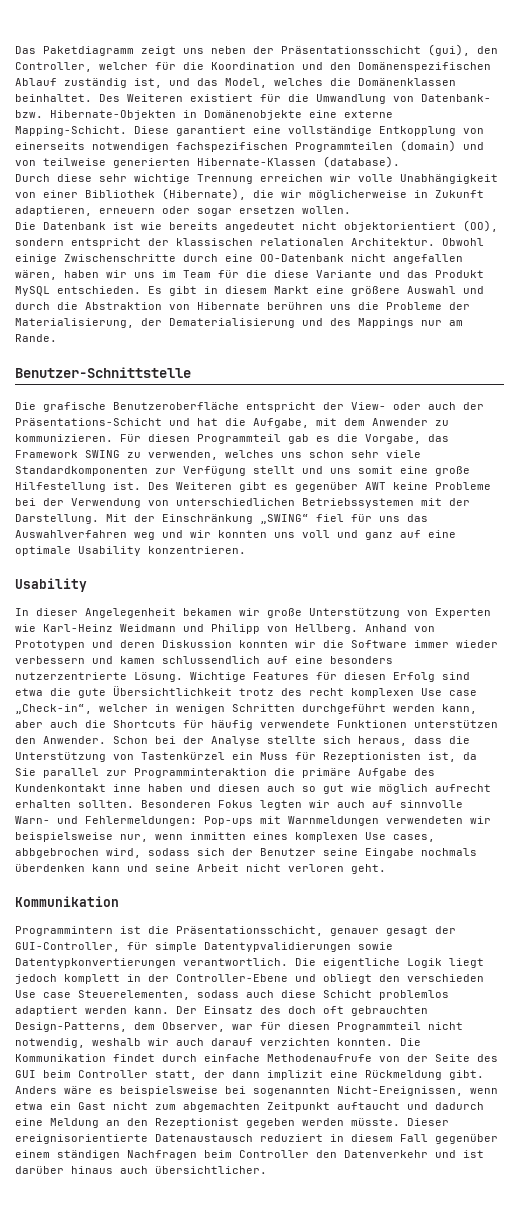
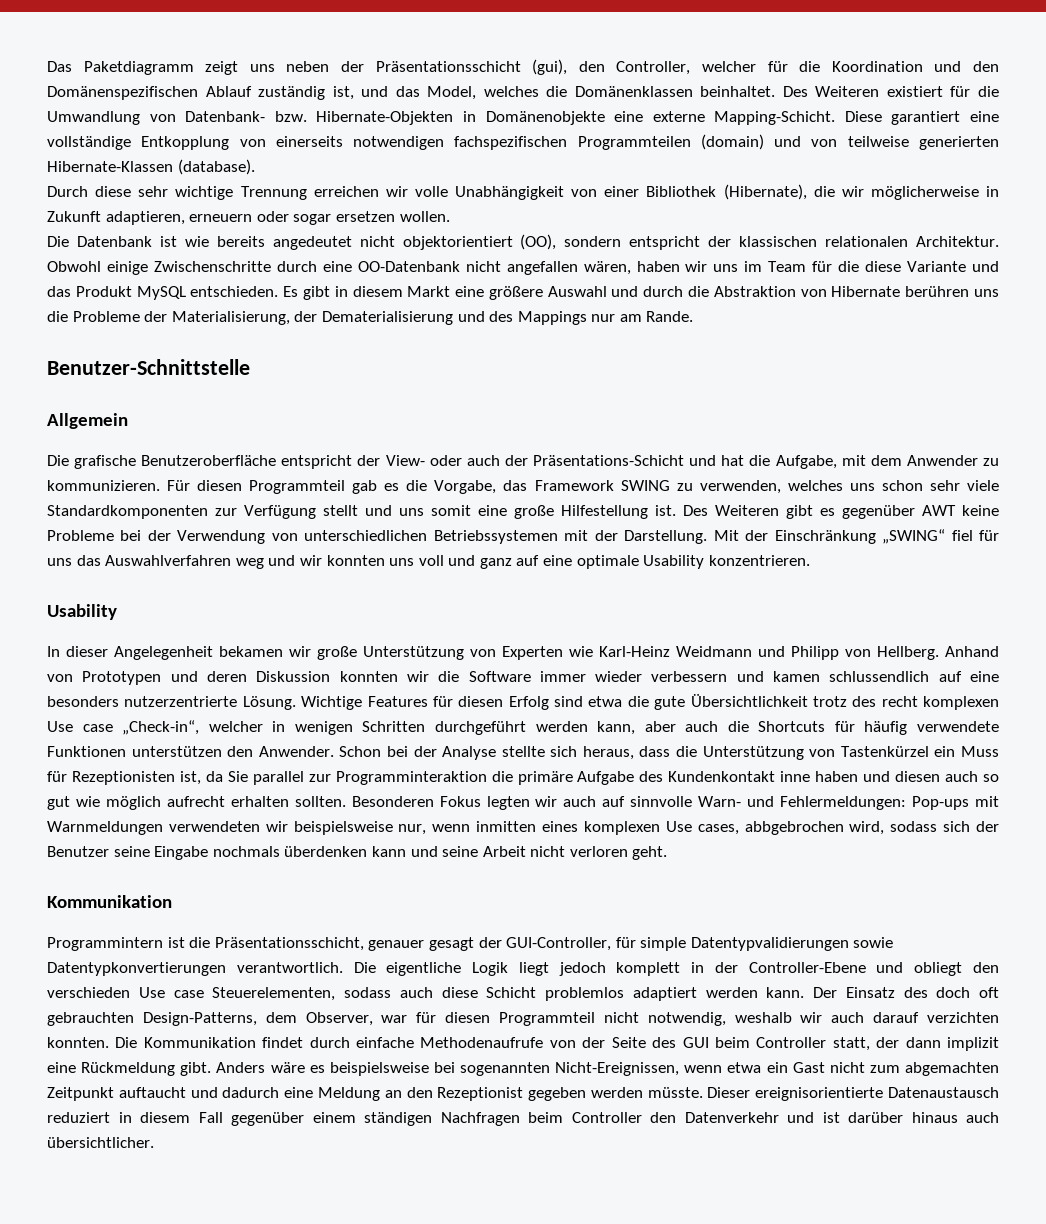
(191, 372) none -> [47,413,128,429] // Allgemein

